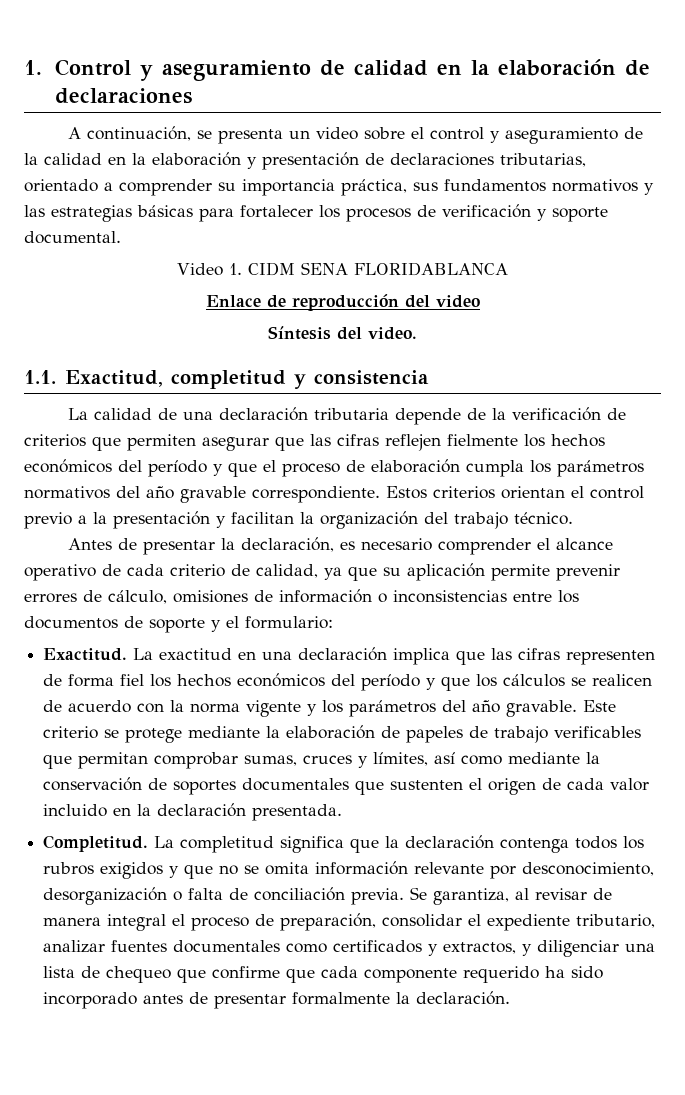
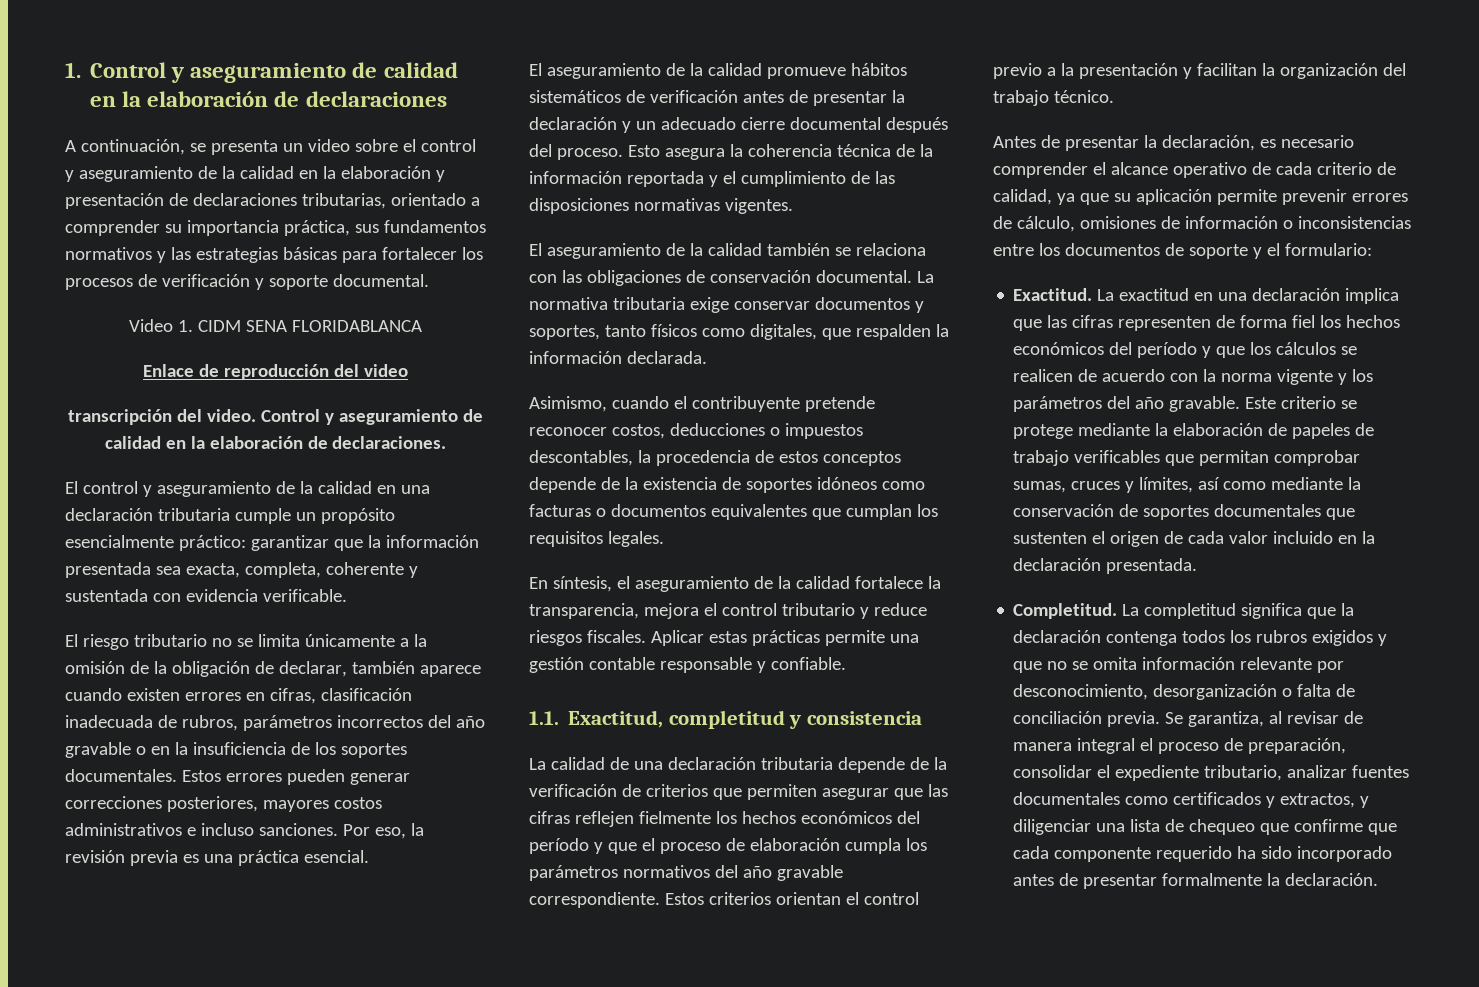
[268,326,331,340] Síntesis -> [68,409,173,425] transcripción
(417, 333) none -> [261,409,483,425] [104,436,447,449] [65,481,430,497] [65,508,395,524] [65,535,479,551] [65,562,418,578] [65,589,347,602] [65,634,427,650] [65,661,481,677] [65,688,412,704] [65,715,485,731] [65,742,407,758] [65,769,410,785] [65,796,382,812] [65,823,424,839] [65,850,369,866] [529,63,907,79] [529,90,905,106] [529,117,948,133] [529,144,933,160] [529,171,895,187] [529,198,793,214] [529,243,926,259] [529,270,934,286] [529,297,924,313] [529,324,949,340] [529,351,707,364] [529,396,875,412] [529,423,863,439] [529,450,901,466] [529,477,925,493] [529,504,938,520] [529,531,664,547] [529,576,941,592] [529,603,927,619] [529,630,919,646] [529,657,846,673] Control y aseguramiento de calidad en la elaboración de declaraciones. // El control y aseguramiento de la calidad en una declaración tributaria cumple un propósito esencialmente práctico: garantizar que la información presentada sea exacta, completa, coherente y sustentada con evidencia verificable. // El riesgo tributario no se limita únicamente a la omisión de la obligación de declarar, también aparece cuando existen errores en cifras, clasificación inadecuada de rubros, parámetros incorrectos del año gravable o en la insuficiencia de los soportes documentales. Estos errores pueden generar correcciones posteriores, mayores costos administrativos e incluso sanciones. Por eso, la revisión previa es una práctica esencial. // El aseguramiento de la calidad promueve hábitos sistemáticos de verificación antes de presentar la declaración y un adecuado cierre documental después del proceso. Esto asegura la coherencia técnica de la información reportada y el cumplimiento de las disposiciones normativas vigentes. // El aseguramiento de la calidad también se relaciona con las obligaciones de conservación documental. La normativa tributaria exige conservar documentos y soportes, tanto físicos como digitales, que respalden la información declarada. // Asimismo, cuando el contribuyente pretende reconocer costos, deducciones o impuestos descontables, la procedencia de estos conceptos depende de la existencia de soportes idóneos como facturas o documentos equivalentes que cumplan los requisitos legales. // En síntesis, el aseguramiento de la calidad fortalece la transparencia, mejora el control tributario y reduce riesgos fiscales. Aplicar estas prácticas permite una gestión contable responsable y confiable.

